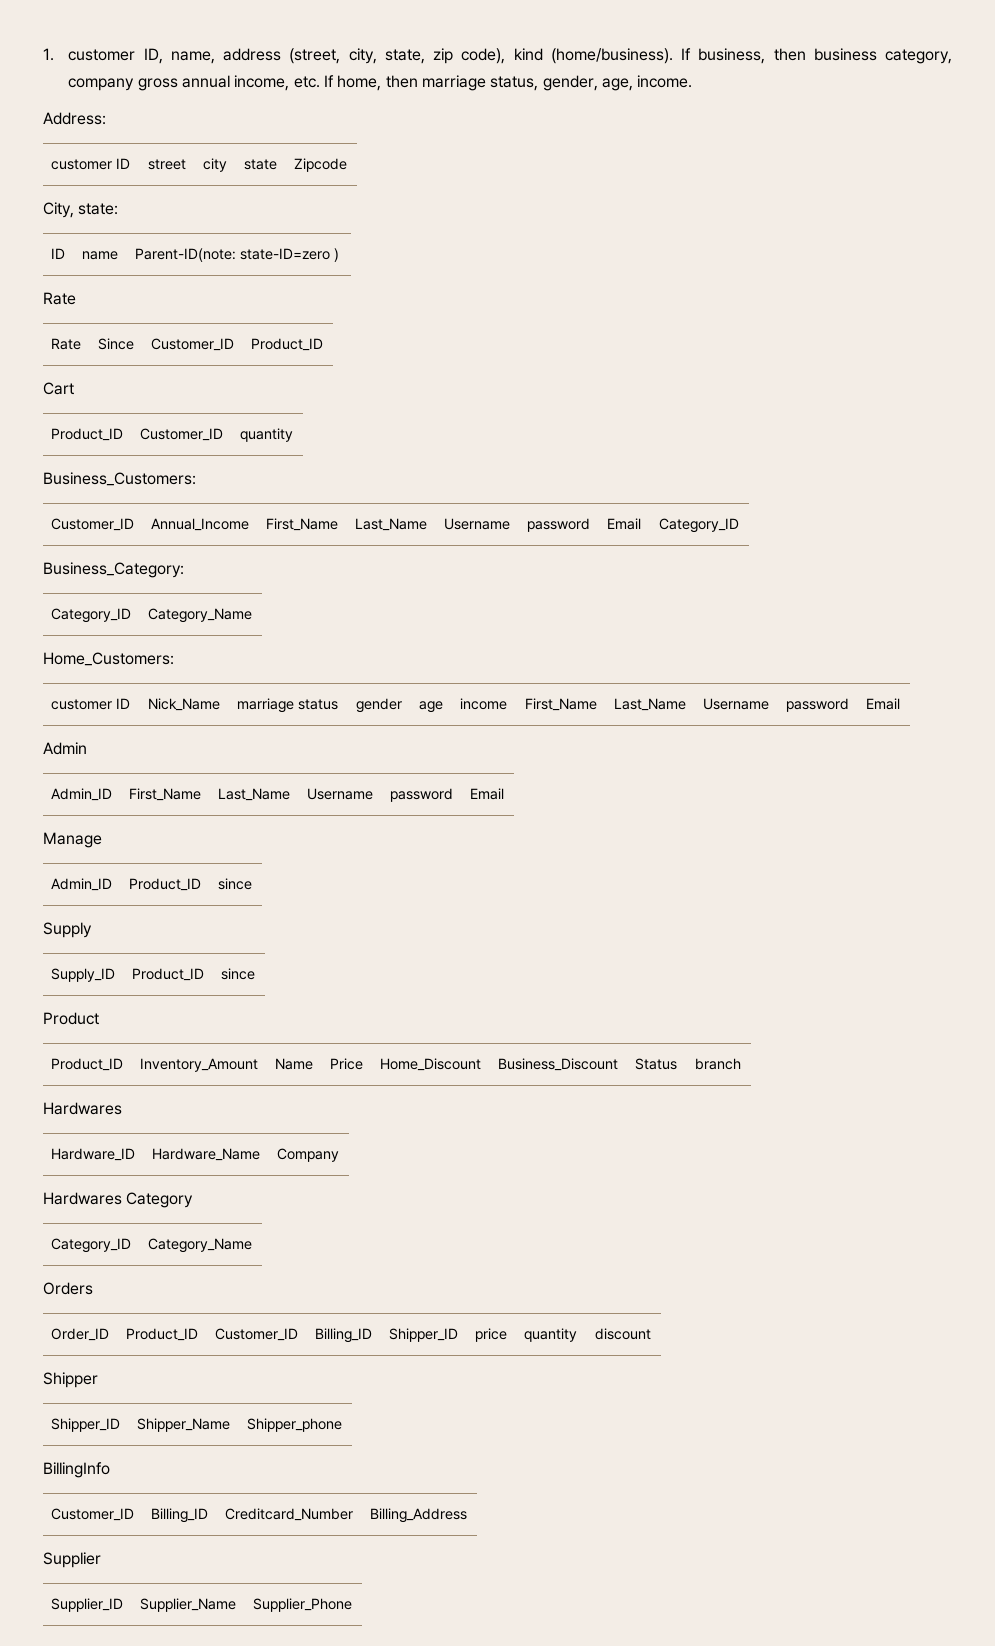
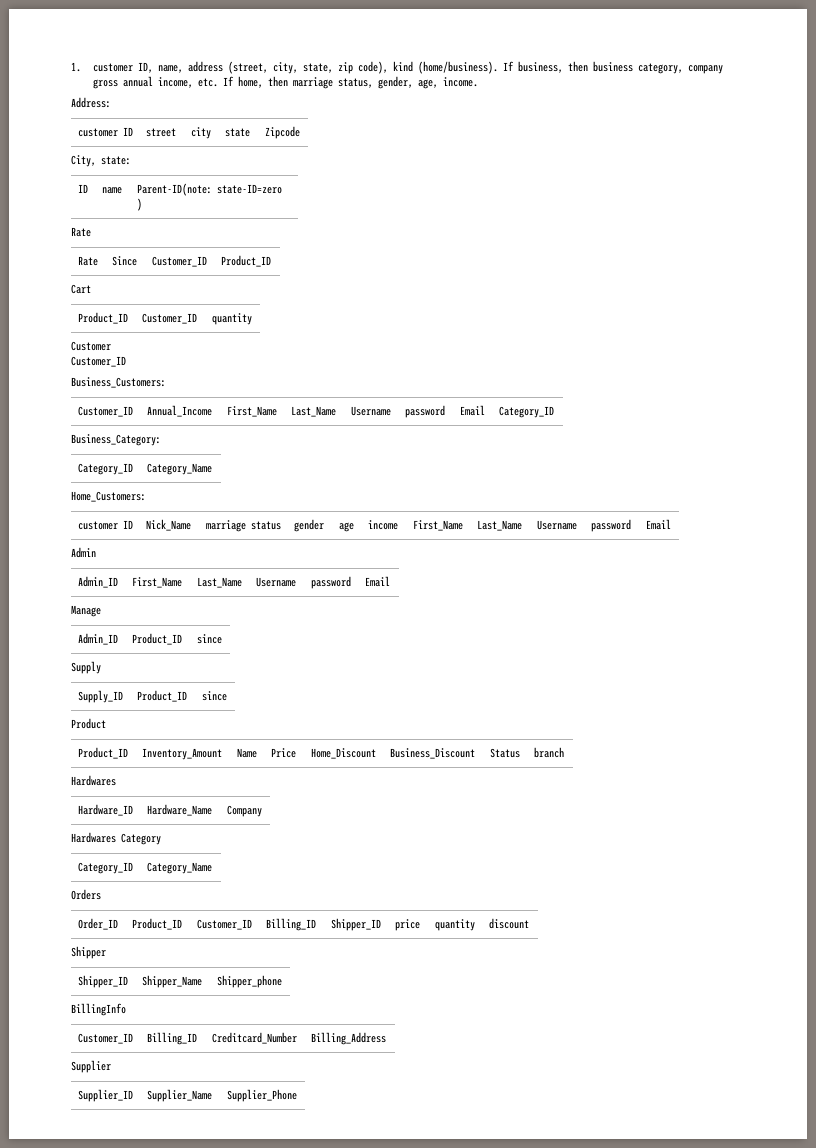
(294, 435) none -> [71,341,111,351] [71,356,126,367] // Customer // Customer_ID

